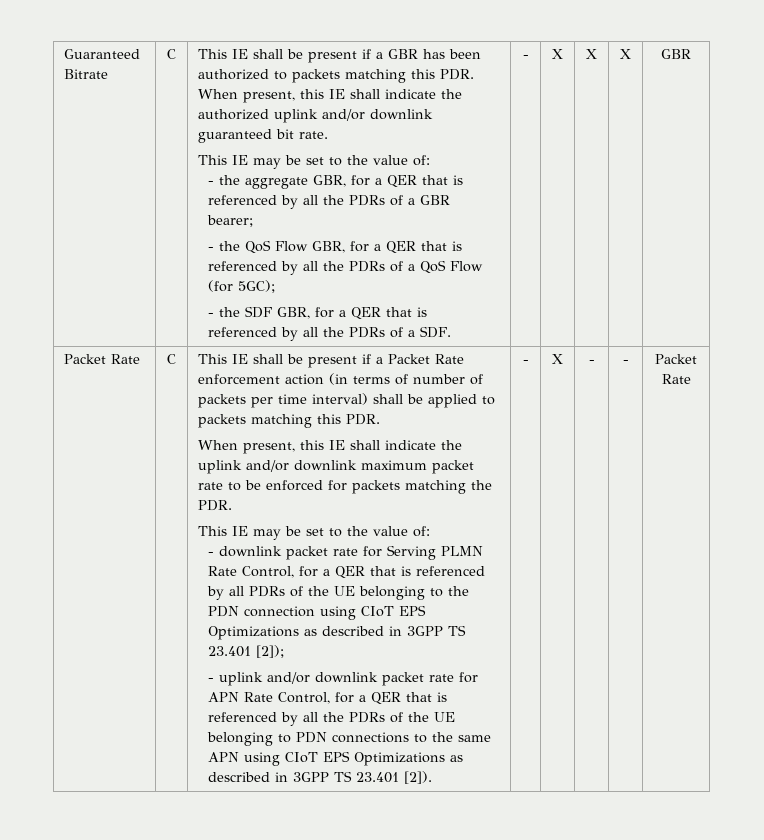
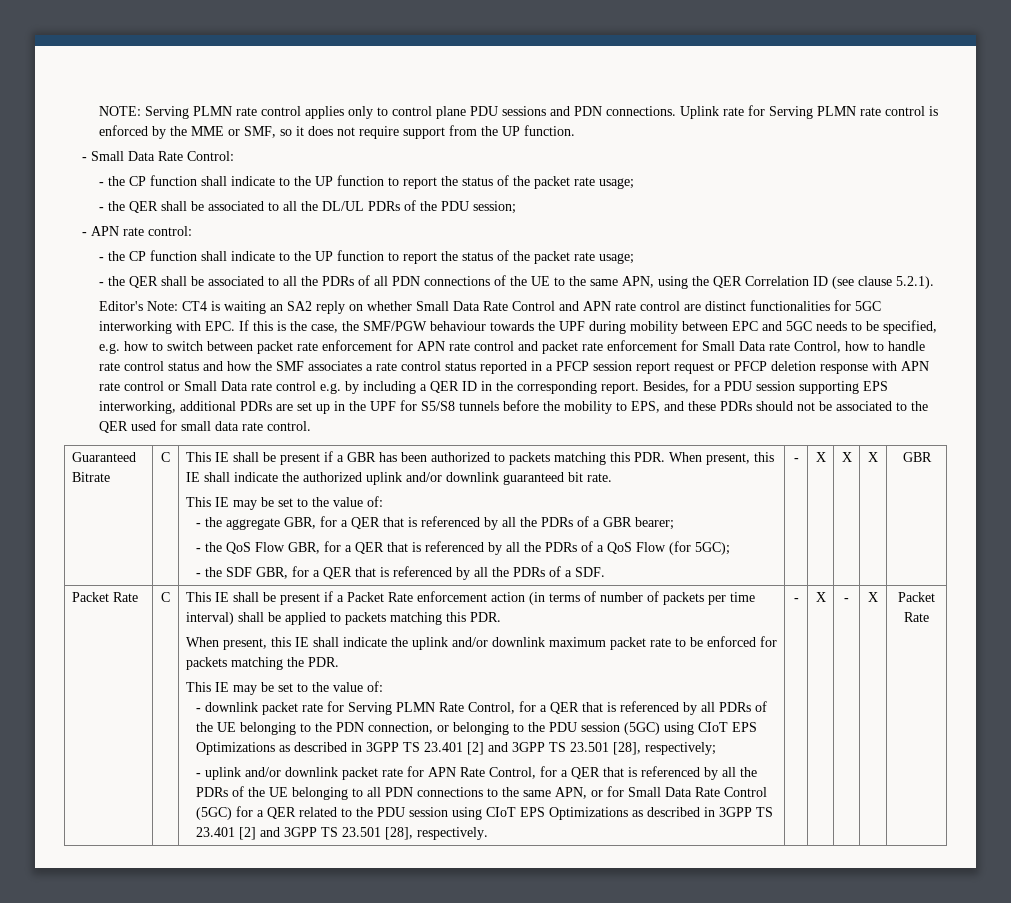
(64, 54) none -> [98,105,938,119] [98,125,575,139] [81,151,234,161] [98,175,634,189] [98,200,516,214] [81,226,192,236] [98,250,634,264] [98,275,934,289] [98,300,881,314] [98,320,937,334] [98,340,925,354] [98,361,929,374] [98,380,888,394] [98,400,928,414] [98,420,311,433] NOTE: Serving PLMN rate control applies only to control plane PDU sessions and PDN connections. Uplink rate for Serving PLMN rate control is enforced by the MME or SMF, so it does not require support from the UP function. // - Small Data Rate Control: // - the CP function shall indicate to the UP function to report the status of the packet rate usage; // - the QER shall be associated to all the DL/UL PDRs of the PDU session; // - APN rate control: // - the CP function shall indicate to the UP function to report the status of the packet rate usage; // - the QER shall be associated to all the PDRs of all PDN connections of the UE to the same APN, using the QER Correlation ID (see clause 5.2.1). // Editor's Note: CT4 is waiting an SA2 reply on whether Small Data Rate Control and APN rate control are distinct functionalities for 5GC interworking with EPC. If this is the case, the SMF/PGW behaviour towards the UPF during mobility between EPC and 5GC needs to be specified, e.g. how to switch between packet rate enforcement for APN rate control and packet rate enforcement for Small Data rate Control, how to handle rate control status and how the SMF associates a rate control status reported in a PFCP session report request or PFCP deletion response with APN rate control or Small Data rate control e.g. by including a QER ID in the corresponding report. Besides, for a PDU session supporting EPS interworking, additional PDRs are set up in the UPF for S5/S8 tunnels before the mobility to EPS, and these PDRs should not be associated to the QER used for small data rate control. //
[244,606,316,617] connection -> [368,722,661,735] connection, or belonging to the PDU session (5GC)
[256,645,285,658] [2]); -> [467,742,717,755] [2] and 3GPP TS 23.501 [28], respectively;
(292, 738) none -> [367,787,382,797] all
[208,752,240,762] APN -> [555,786,768,799] [196,806,449,820] APN, or for Small Data Rate Control (5GC) for a QER related to the PDU session
[404,771,433,784] [2]). -> [239,827,489,840] [2] and 3GPP TS 23.501 [28], respectively.
[622,360,629,364] - -> [868,592,878,602] X

